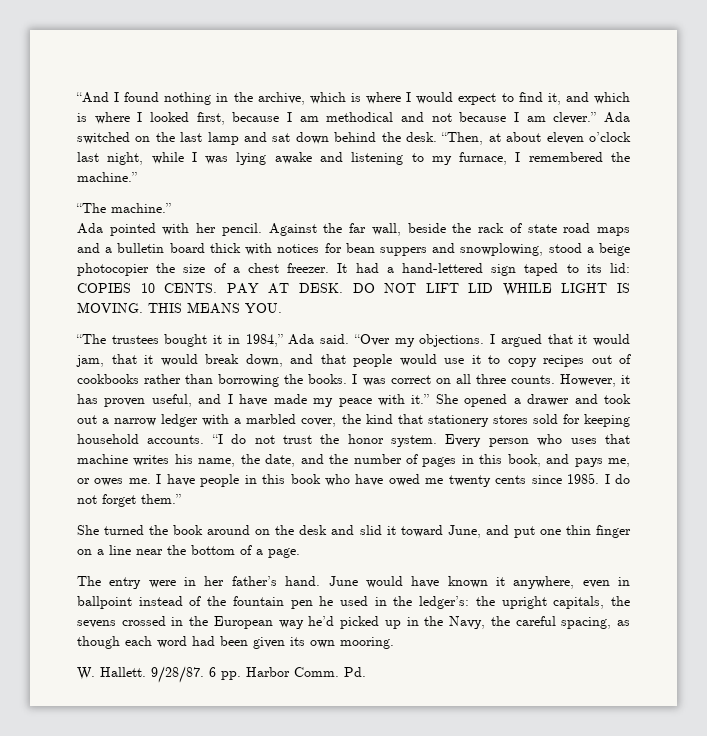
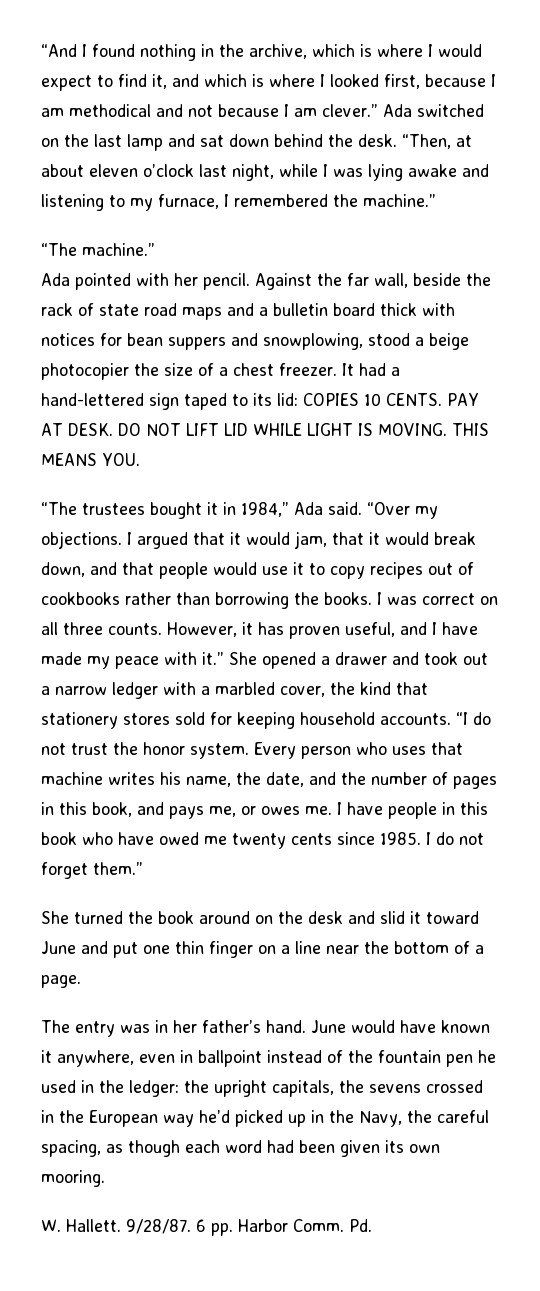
[447,525,481,538] June, -> [41,941,76,954] June
[148,580,176,588] were -> [120,1024,150,1033] was
[419,596,470,609] ledger’s: -> [129,1080,179,1097] ledger:

